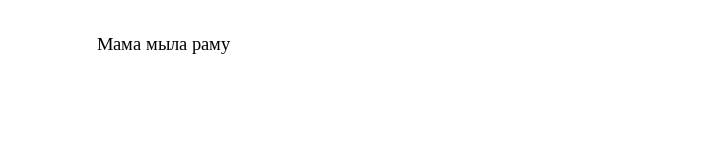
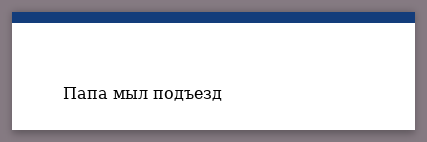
[97,38,231,54] Мама мыла раму -> [63,87,222,101] Папа мыл подъезд

